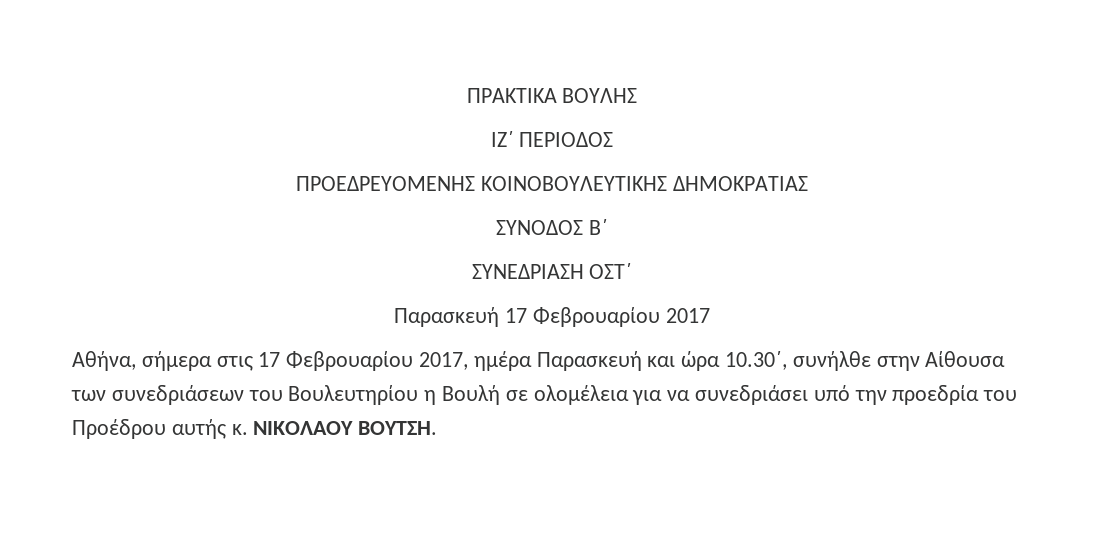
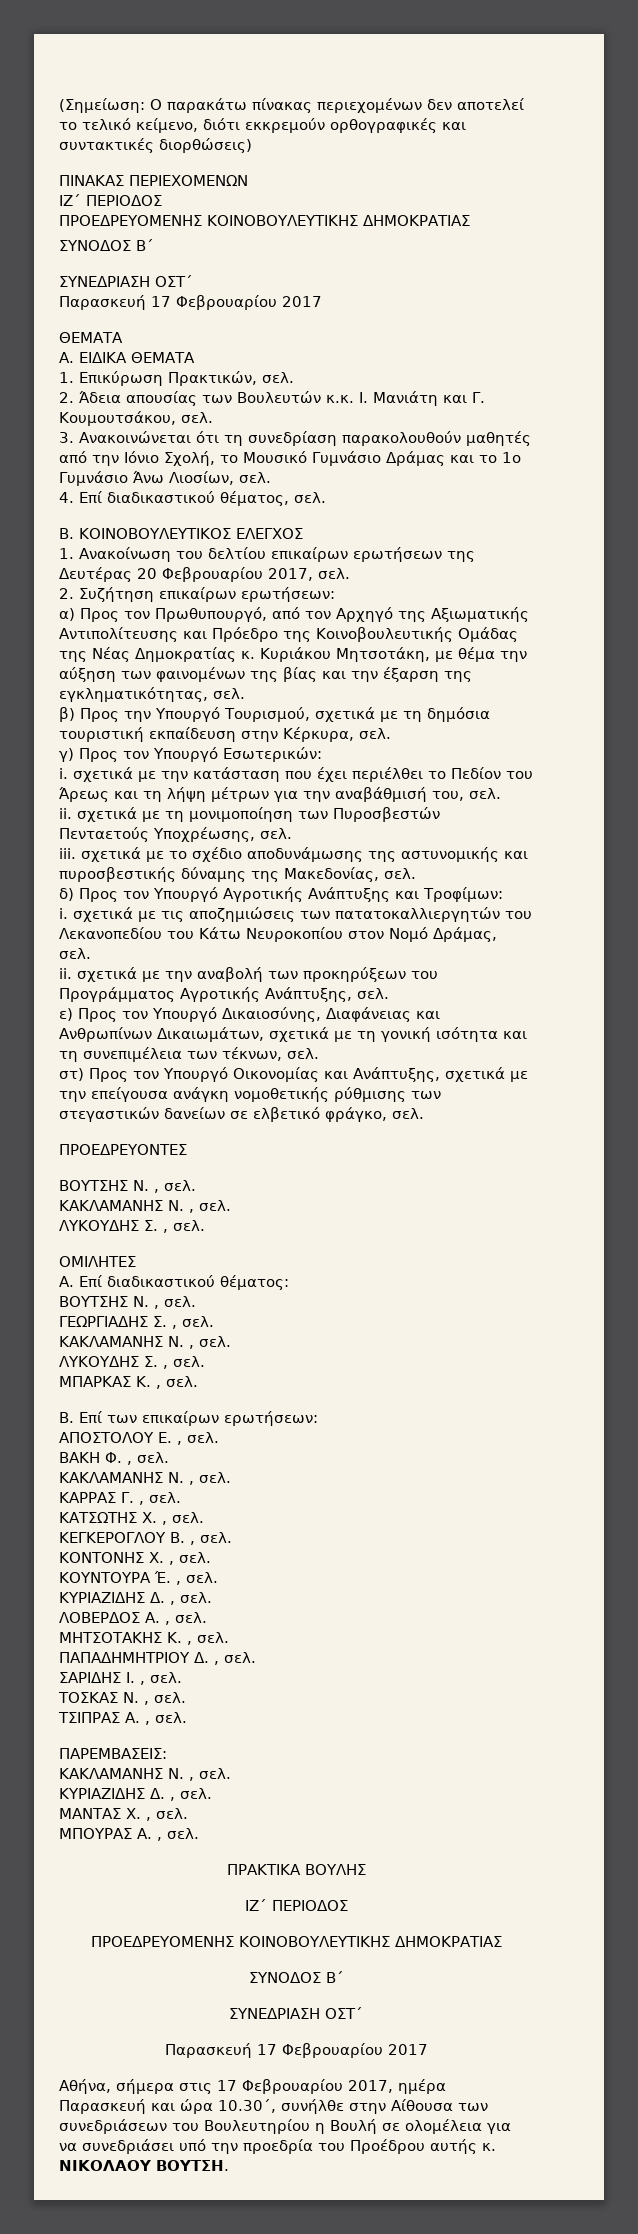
(466, 95) none -> [59,98,524,113] [59,118,466,133] [59,138,252,153] [59,175,248,186] [59,194,162,206] [59,215,470,226] [59,239,154,251] [59,275,193,287] [59,295,322,310] [59,332,123,343] [59,352,195,363] [59,371,294,386] [59,391,485,406] [59,411,213,426] [59,431,531,446] [59,451,521,466] [59,471,271,486] [59,491,326,506] [59,528,303,539] [59,547,475,562] [59,567,350,582] [59,587,335,602] [59,607,529,622] [59,627,518,642] [59,647,527,662] [59,667,472,682] [59,687,245,702] [59,707,490,722] [59,727,391,742] [59,747,322,762] [59,767,533,782] [59,787,501,802] [59,807,440,822] [59,827,292,842] [59,847,528,862] [59,867,416,882] [59,887,503,902] [59,907,532,922] [59,927,497,942] [59,948,91,959] [59,967,438,982] [59,987,389,1002] [59,1007,440,1022] [59,1027,527,1042] [59,1047,319,1062] [59,1067,528,1082] [59,1087,441,1102] [59,1107,424,1122] [59,1144,187,1155] [59,1180,196,1193] [59,1200,231,1213] [59,1220,205,1233] [59,1256,136,1267] [59,1275,289,1290] [59,1296,196,1309] [59,1316,214,1329] [59,1336,231,1349] [59,1356,205,1369] [59,1376,198,1389] [59,1411,318,1426] [59,1432,219,1445] [59,1452,169,1465] [59,1472,231,1485] [59,1492,181,1505] [59,1512,204,1525] [59,1532,232,1545] [59,1552,211,1565] [59,1571,218,1585] [59,1592,212,1605] [59,1612,207,1625] [59,1632,229,1645] [59,1652,256,1665] [59,1672,182,1685] [58,1692,186,1705] [58,1712,187,1725] [59,1748,167,1759] [59,1768,231,1781] [59,1788,212,1801] [59,1808,188,1821] [59,1828,199,1841] (Σημείωση: Ο παρακάτω πίνακας περιεχομένων δεν αποτελεί το τελικό κείμενο, διότι εκκρεμούν ορθογραφικές και συντακτικές διορθώσεις) // ΠΙΝΑΚΑΣ ΠΕΡΙΕΧΟΜΕΝΩΝ // ΙΖ΄ ΠΕΡΙΟΔΟΣ // ΠΡΟΕΔΡΕΥΟΜΕΝΗΣ ΚΟΙΝΟΒΟΥΛΕΥΤΙΚΗΣ ΔΗΜΟΚΡΑΤΙΑΣ // ΣΥΝΟΔΟΣ Β΄ // ΣΥΝΕΔΡΙΑΣΗ ΟΣΤ΄ // Παρασκευή 17 Φεβρουαρίου 2017 // ΘΕΜΑΤΑ // Α. ΕΙΔΙΚΑ ΘΕΜΑΤΑ // 1. Επικύρωση Πρακτικών, σελ. // 2. Άδεια απουσίας των Βουλευτών κ.κ. Ι. Μανιάτη και Γ. Κουμουτσάκου, σελ. // 3. Ανακοινώνεται ότι τη συνεδρίαση παρακολουθούν μαθητές από την Ιόνιο Σχολή, το Μουσικό Γυμνάσιο Δράμας και το 1ο Γυμνάσιο Άνω Λιοσίων, σελ. // 4. Επί διαδικαστικού θέματος, σελ. // Β. ΚΟΙΝΟΒΟΥΛΕΥΤΙΚΟΣ ΕΛΕΓΧΟΣ // 1. Ανακοίνωση του δελτίου επικαίρων ερωτήσεων της Δευτέρας 20 Φεβρουαρίου 2017, σελ. // 2. Συζήτηση επικαίρων ερωτήσεων: // α) Προς τον Πρωθυπουργό, από τον Αρχηγό της Αξιωματικής Αντιπολίτευσης και Πρόεδρο της Κοινοβουλευτικής Ομάδας της Νέας Δημοκρατίας κ. Κυριάκου Μητσοτάκη, με θέμα την αύξηση των φαινομένων της βίας και την έξαρση της εγκληματικότητας, σελ. // β) Προς την Υπουργό Τουρισμού, σχετικά με τη δημόσια τουριστική εκπαίδευση στην Κέρκυρα, σελ. // γ) Προς τον Υπουργό Εσωτερικών: // i. σχετικά με την κατάσταση που έχει περιέλθει το Πεδίον του Άρεως και τη λήψη μέτρων για την αναβάθμισή του, σελ. // ii. σχετικά με τη μονιμοποίηση των Πυροσβεστών Πενταετούς Υποχρέωσης, σελ. // iii. σχετικά με το σχέδιο αποδυνάμωσης της αστυνομικής και πυροσβεστικής δύναμης της Μακεδονίας, σελ. // δ) Προς τον Υπουργό Αγροτικής Ανάπτυξης και Τροφίμων: // i. σχετικά με τις αποζημιώσεις των πατατοκαλλιεργητών του Λεκανοπεδίου του Κάτω Νευροκοπίου στον Νομό Δράμας, σελ. // ii. σχετικά με την αναβολή των προκηρύξεων του Προγράμματος Αγροτικής Ανάπτυξης, σελ. // ε) Προς τον Υπουργό Δικαιοσύνης, Διαφάνειας και Ανθρωπίνων Δικαιωμάτων, σχετικά με τη γονική ισότητα και τη συνεπιμέλεια των τέκνων, σελ. // στ) Προς τον Υπουργό Οικονομίας και Ανάπτυξης, σχετικά με την επείγουσα ανάγκη νομοθετικής ρύθμισης των στεγαστικών δανείων σε ελβετικό φράγκο, σελ. // ΠΡΟΕΔΡΕΥΟΝΤΕΣ // ΒΟΥΤΣΗΣ Ν. , σελ. // ΚΑΚΛΑΜΑΝΗΣ Ν. , σελ. // ΛΥΚΟΥΔΗΣ Σ. , σελ. // ΟΜΙΛΗΤΕΣ // Α. Επί διαδικαστικού θέματος: // ΒΟΥΤΣΗΣ Ν. , σελ. // ΓΕΩΡΓΙΑΔΗΣ Σ. , σελ. // ΚΑΚΛΑΜΑΝΗΣ Ν. , σελ. // ΛΥΚΟΥΔΗΣ Σ. , σελ. // ΜΠΑΡΚΑΣ Κ. , σελ. // Β. Επί των επικαίρων ερωτήσεων: // ΑΠΟΣΤΟΛΟΥ Ε. , σελ. // ΒΑΚΗ Φ. , σελ. // ΚΑΚΛΑΜΑΝΗΣ Ν. , σελ. // ΚΑΡΡΑΣ Γ. , σελ. // ΚΑΤΣΩΤΗΣ Χ. , σελ. // ΚΕΓΚΕΡΟΓΛΟΥ Β. , σελ. // ΚΟΝΤΟΝΗΣ Χ. , σελ. // ΚΟΥΝΤΟΥΡΑ Έ. , σελ. // ΚΥΡΙΑΖΙΔΗΣ Δ. , σελ. // ΛΟΒΕΡΔΟΣ Α. , σελ. // ΜΗΤΣΟΤΑΚΗΣ Κ. , σελ. // ΠΑΠΑΔΗΜΗΤΡΙΟΥ Δ. , σελ. // ΣΑΡΙΔΗΣ Ι. , σελ. // ΤΟΣΚΑΣ Ν. , σελ. // ΤΣΙΠΡΑΣ Α. , σελ. // ΠΑΡΕΜΒΑΣΕΙΣ: // ΚΑΚΛΑΜΑΝΗΣ Ν. , σελ. // ΚΥΡΙΑΖΙΔΗΣ Δ. , σελ. // ΜΑΝΤΑΣ Χ. , σελ. // ΜΠΟΥΡΑΣ Α. , σελ. //

